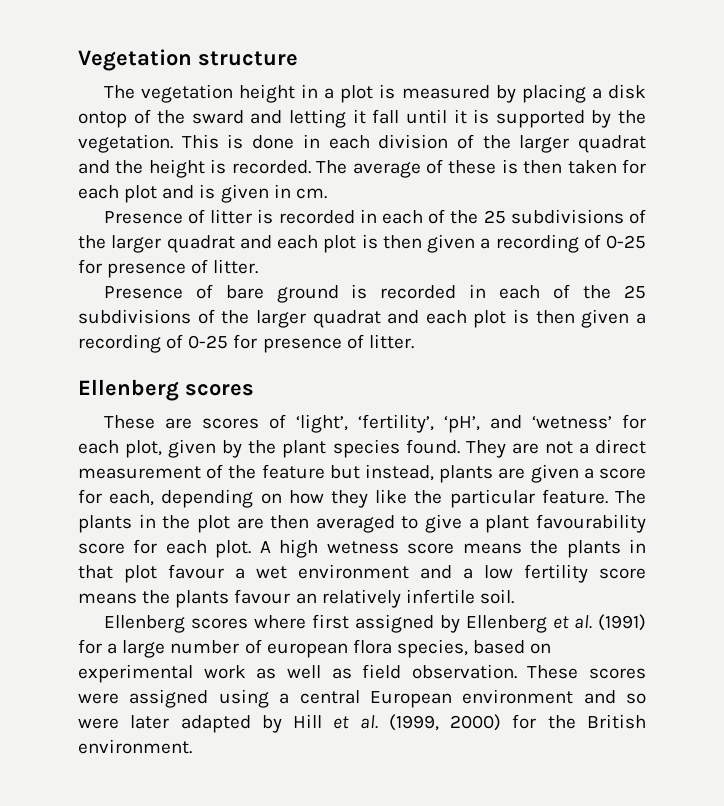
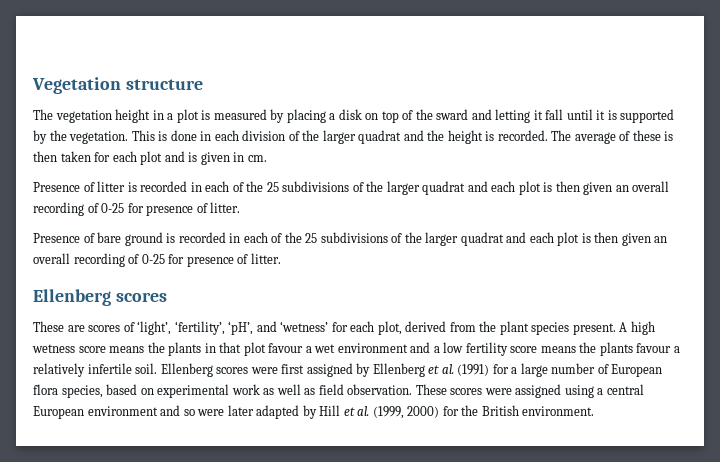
[78,111,127,128] ontop -> [365,111,399,123] on top
[480,238,491,249] a -> [615,181,670,192] an overall
[635,313,646,324] a -> [654,236,668,243] [33,253,70,264] an overall
[168,439,243,458] given by -> [405,321,476,332] derived from
[405,439,646,458] [78,464,646,483] [78,489,646,508] [78,514,646,533] [78,539,252,558] found. They are not a direct measurement of the feature but instead, plants are given a score for each, depending on how they like the particular feature. The plants in the plot are then averaged to give a plant favourability score for each plot. -> [572,323,616,335] present.
[295,593,317,604] an -> [673,346,680,353] a
[103,615,306,633] // Ellenberg scores where -> [160,363,278,377] Ellenberg scores were
[266,643,348,658] european -> [611,364,663,377] European

